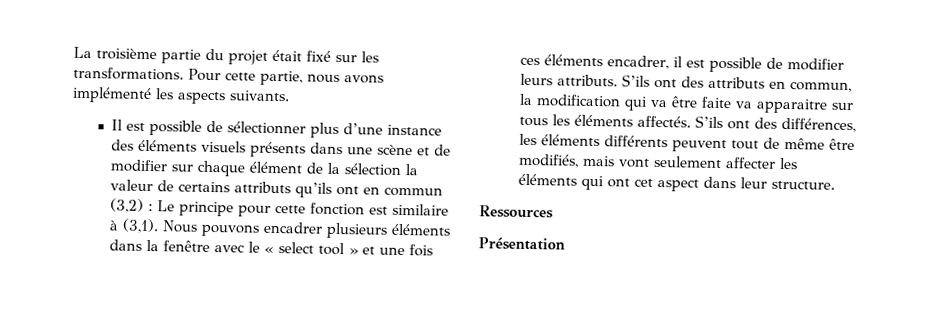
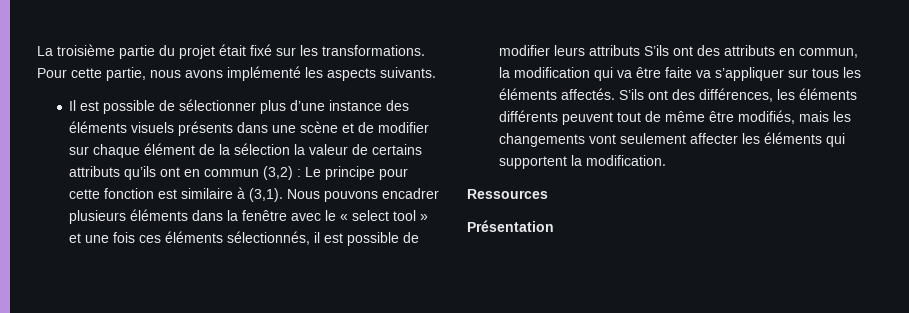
[607,55,670,70] encadrer, -> [227,231,311,245] sélectionnés,
[557,74,619,87] attributs. -> [589,45,641,56] attributs
[756,98,829,114] apparaitre -> [715,67,785,81] s’appliquer
(616, 161) none -> [833,111,852,122] [499,133,586,147] les changements
[607,176,836,192] ont cet aspect dans leur structure. -> [499,155,667,169] supportent la modification.

